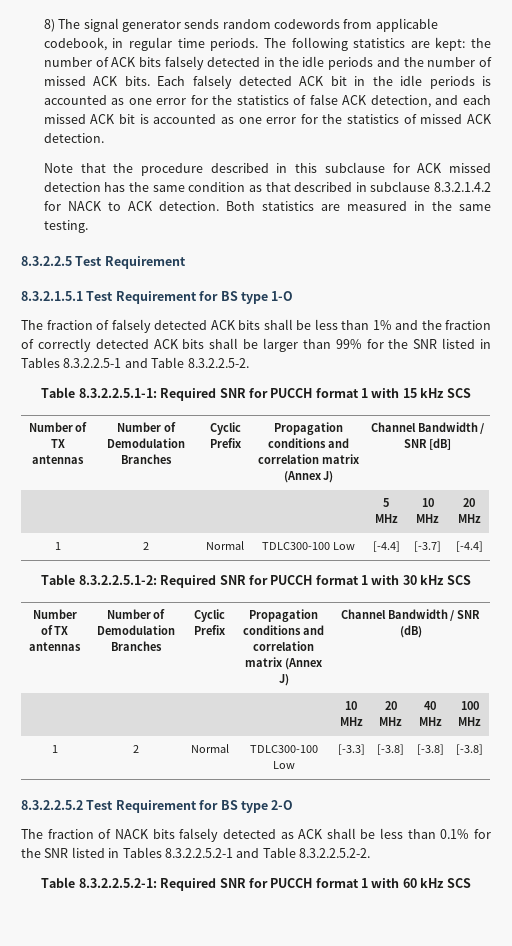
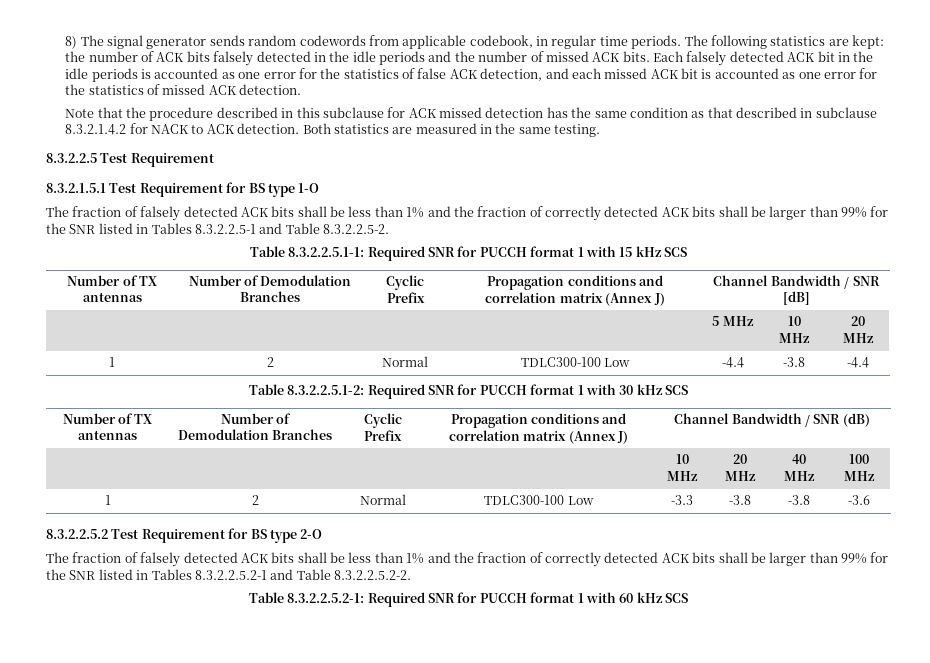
[372,541,400,552] [414,541,441,552] [455,541,483,552] [-4.4] | [-3.7] | [-4.4] -> [721,357,744,368] [783,357,805,367] [846,357,869,368] -4.4 | -3.8 | -4.4
[337,744,365,755] [377,744,404,755] [416,744,444,755] [456,744,483,755] [-3.3] | [-3.8] | [-3.8] | [-3.8] -> [671,495,693,505] [729,495,751,505] [787,495,810,505] [848,495,870,505] -3.3 | -3.8 | -3.8 | -3.6
[114,828,470,842] NACK bits falsely detected as ACK shall be less than 0.1% -> [140,552,867,567] falsely detected ACK bits shall be less than 1% and the fraction of correctly detected ACK bits shall be larger than 99%

